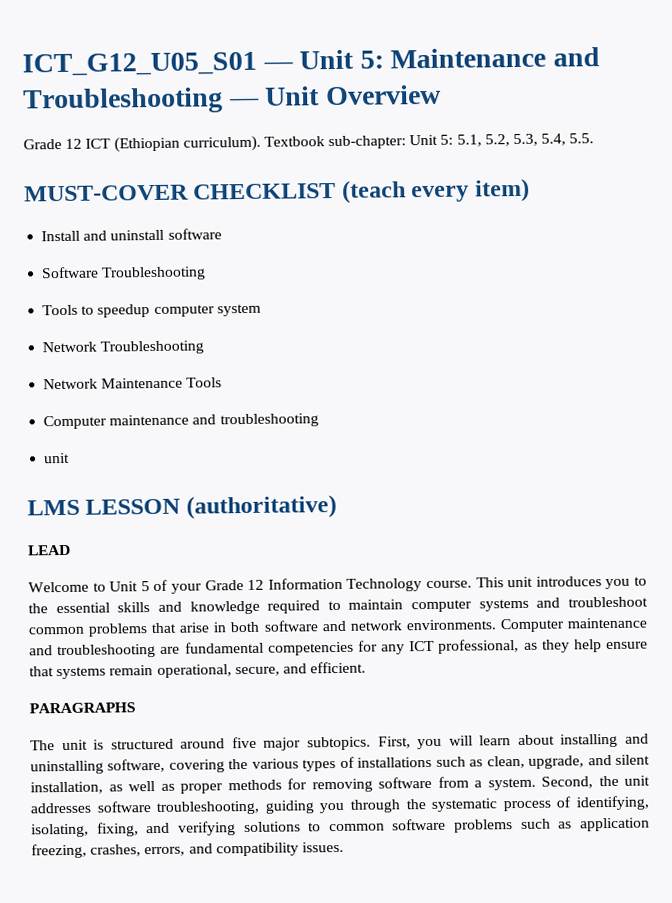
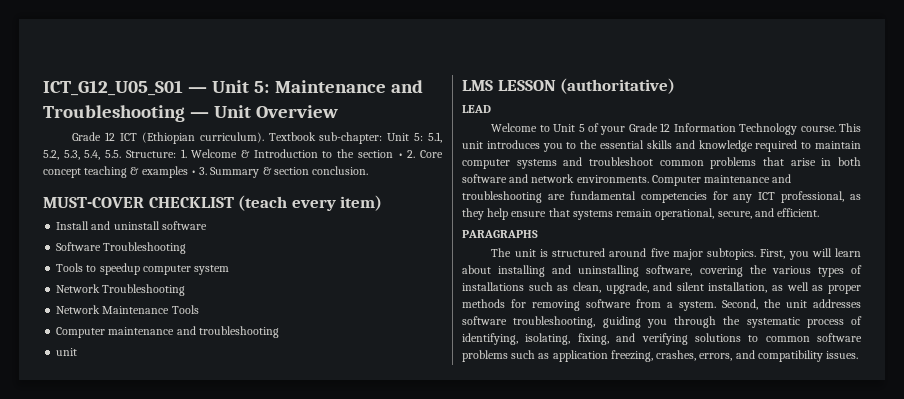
(595, 138) none -> [125,149,444,158] [43,166,369,178] Structure: 1. Welcome & Introduction to the section • 2. Core concept teaching & examples • 3. Summary & section conclusion.

